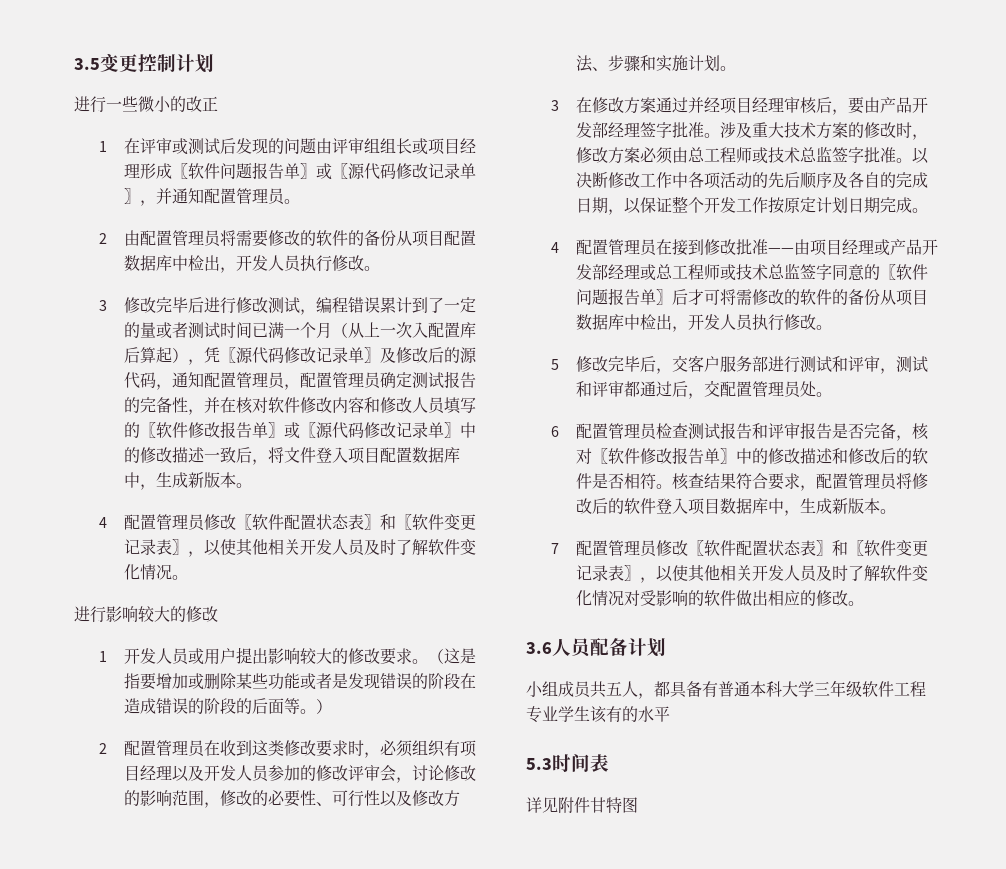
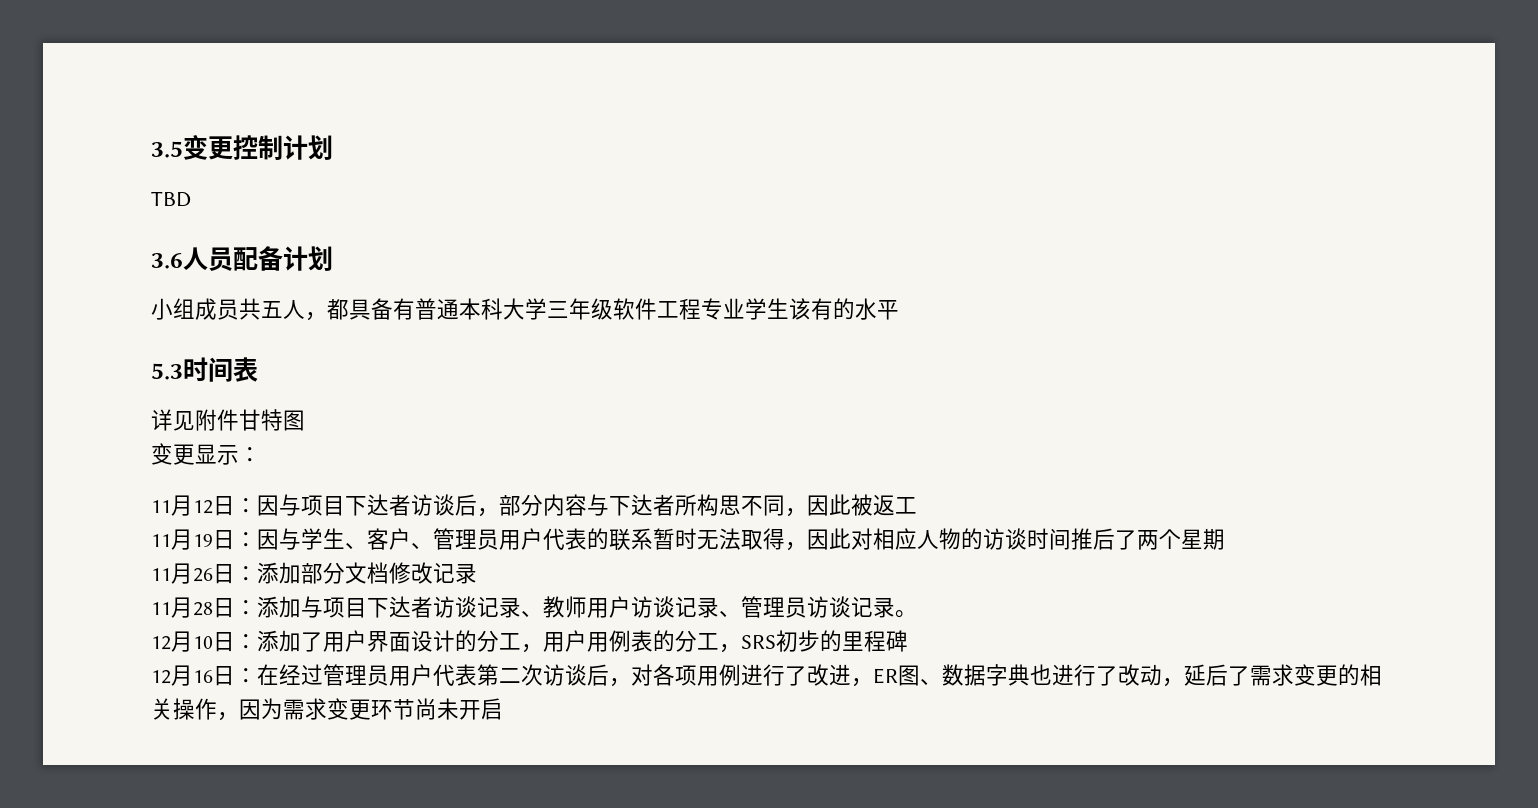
[74,96,218,113] [98,137,476,155] [123,162,476,180] [123,188,300,206] [98,230,476,247] [123,255,380,273] [98,297,476,315] [123,322,476,339] [123,347,477,365] [123,371,476,390] [123,397,476,415] [123,421,476,439] [123,447,460,465] [123,472,252,490] [98,514,476,531] [123,539,476,557] [123,564,188,580] [74,606,218,623] [98,647,476,665] [123,673,476,690] [123,698,332,714] [98,740,477,758] [123,764,476,783] [123,790,460,808] [575,55,736,72] [550,96,928,115] [575,122,928,140] [575,146,929,164] [575,172,928,189] [575,196,928,215] [550,239,938,256] [575,263,928,281] [575,288,928,306] [575,314,832,332] [550,355,928,374] [575,380,832,399] [550,422,929,441] [575,447,928,464] [575,473,928,491] [575,498,896,516] [550,540,928,557] [575,565,928,583] [575,590,864,606] 进行一些微小的改正 // 1在评审或测试后发现的问题由评审组组长或项目经理形成〖软件问题报告单〗或〖源代码修改记录单〗，并通知配置管理员。 // 2由配置管理员将需要修改的软件的备份从项目配置数据库中检出，开发人员执行修改。 // 3修改完毕后进行修改测试，编程错误累计到了一定的量或者测试时间已满一个月（从上一次入配置库后算起），凭〖源代码修改记录单〗及修改后的源代码，通知配置管理员，配置管理员确定测试报告的完备性，并在核对软件修改内容和修改人员填写的〖软件修改报告单〗或〖源代码修改记录单〗中的修改描述一致后，将文件登入项目配置数据库中，生成新版本。 // 4配置管理员修改〖软件配置状态表〗和〖软件变更记录表〗，以使其他相关开发人员及时了解软件变化情况。 // 进行影响较大的修改 // 1开发人员或用户提出影响较大的修改要求。（这是指要增加或删除某些功能或者是发现错误的阶段在造成错误的阶段的后面等。） // 2配置管理员在收到这类修改要求时，必须组织有项目经理以及开发人员参加的修改评审会，讨论修改的影响范围，修改的必要性、可行性以及修改方法、步骤和实施计划。 // 3在修改方案通过并经项目经理审核后，要由产品开发部经理签字批准。涉及重大技术方案的修改时，修改方案必须由总工程师或技术总监签字批准。以决断修改工作中各项活动的先后顺序及各自的完成日期，以保证整个开发工作按原定计划日期完成。 // 4配置管理员在接到修改批准——由项目经理或产品开发部经理或总工程师或技术总监签字同意的〖软件问题报告单〗后才可将需修改的软件的备份从项目数据库中检出，开发人员执行修改。 // 5修改完毕后，交客户服务部进行测试和评审，测试和评审都通过后，交配置管理员处。 // 6配置管理员检查测试报告和评审报告是否完备，核对〖软件修改报告单〗中的修改描述和修改后的软件是否相符。核查结果符合要求，配置管理员将修改后的软件登入项目数据库中，生成新版本。 // 7配置管理员修改〖软件配置状态表〗和〖软件变更记录表〗，以使其他相关开发人员及时了解软件变化情况对受影响的软件做出相应的修改。 -> [151,191,191,207] TBD
(638, 805) none -> [151,443,261,465] [151,494,917,517] [151,528,1225,551] [151,562,477,584] [151,596,917,618] [151,630,908,653] [151,664,1382,687] [151,698,503,721] // 变更显示： // 11月12日：因与项目下达者访谈后，部分内容与下达者所构思不同，因此被返工 // 11月19日：因与学生、客户、管理员用户代表的联系暂时无法取得，因此对相应人物的访谈时间推后了两个星期 // 11月26日：添加部分文档修改记录 // 11月28日：添加与项目下达者访谈记录、教师用户访谈记录、管理员访谈记录。 // 12月10日：添加了用户界面设计的分工，用户用例表的分工，SRS初步的里程碑 // 12月16日：在经过管理员用户代表第二次访谈后，对各项用例进行了改进，ER图、数据字典也进行了改动，延后了需求变更的相关操作，因为需求变更环节尚未开启

